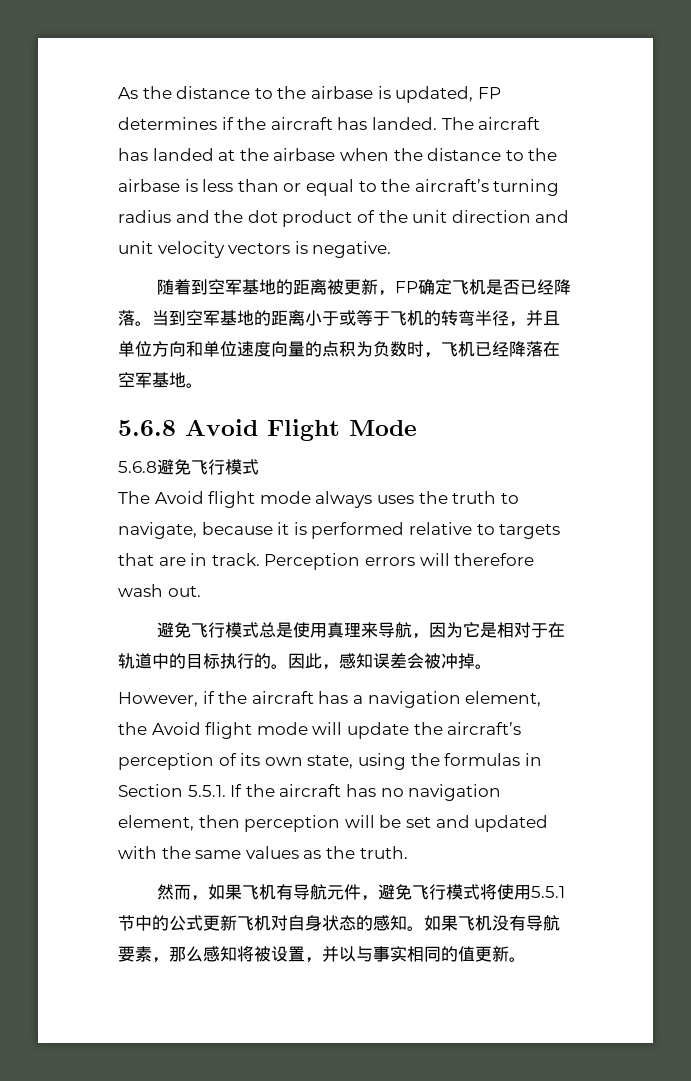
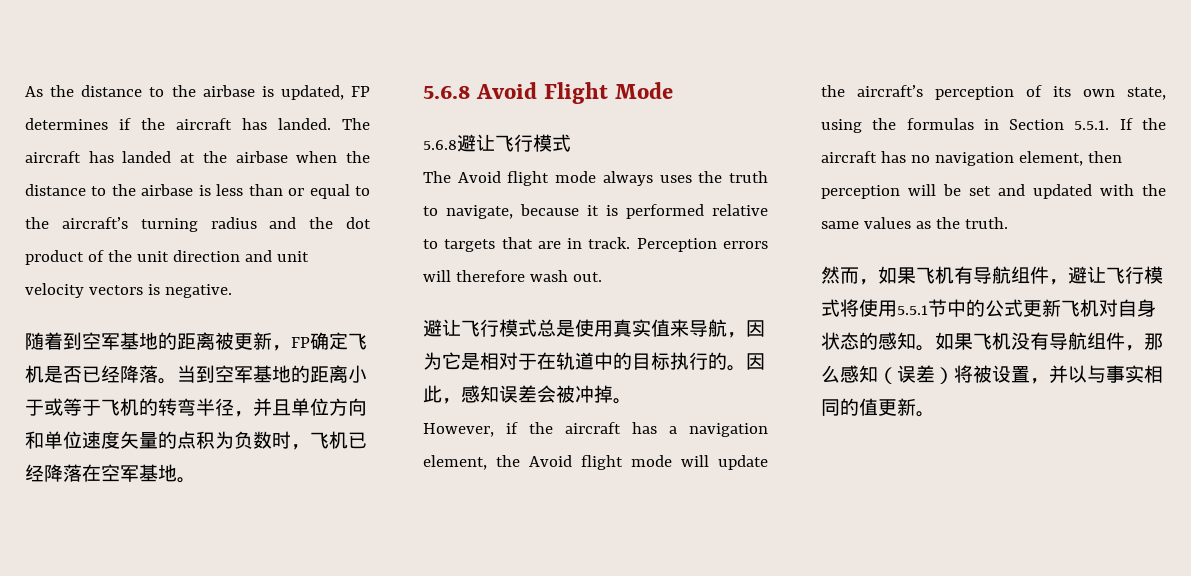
[271,341,288,357] 向 -> [120,431,139,449] 矢
[174,459,191,475] 免 -> [476,134,495,151] 让
[174,622,192,638] 免 -> [442,319,461,336] 让
[344,622,362,637] 理 -> [632,319,670,337] 实值
[327,884,413,901] 元件，避免 -> [1011,266,1106,285] 组件，避让
[118,946,152,962] 要素 -> [1087,332,1125,350] 组件
(237, 954) none -> [878,365,954,384] （误差）

